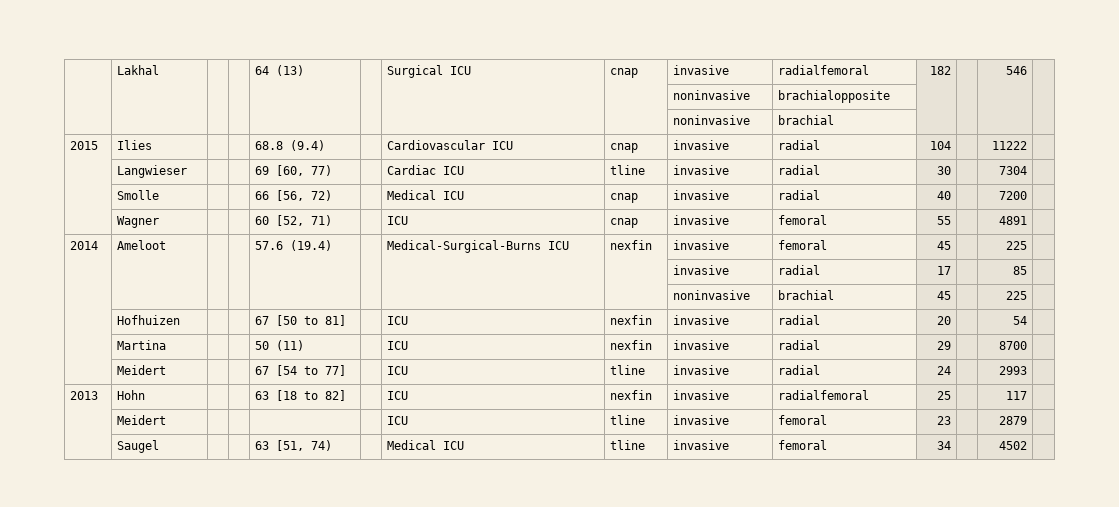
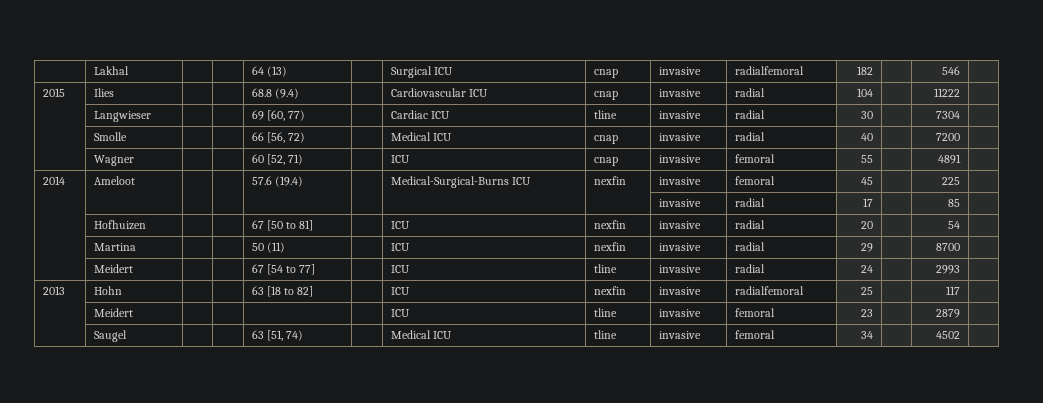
[672,90,750,100] [777,90,890,103] [672,115,750,125] [777,115,834,125] // | | | | | | | | noninvasive | brachialopposite | | | | // | | | | | | | | noninvasive | brachial | | | | -> (961, 70) none
[672,290,750,300] [777,290,834,300] [937,291,952,300] [1006,291,1028,300] // | | | | | | | | noninvasive | brachial | 45 | | 225 | -> (961, 203) none

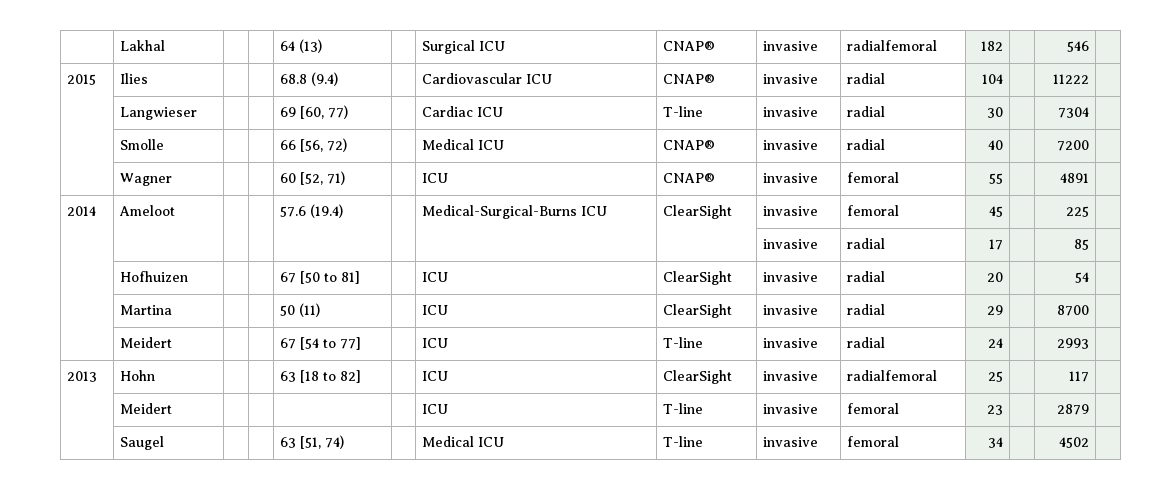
[593,69,618,78] cnap -> [662,41,715,51] CNAP®
[593,91,618,100] cnap -> [662,74,715,84] CNAP®
[593,110,617,119] tline -> [662,106,703,117] T-line
[593,135,618,144] cnap -> [662,140,715,150] CNAP®
[593,157,618,166] cnap -> [662,173,715,183] CNAP®
[593,176,626,185] nexfin -> [662,205,732,219] ClearSight
[593,220,626,229] nexfin -> [662,271,732,285] ClearSight
[593,242,626,251] nexfin -> [662,304,732,318] ClearSight
[593,264,617,273] tline -> [662,337,703,348] T-line
[593,286,626,295] nexfin -> [662,370,732,384] ClearSight
[593,308,617,317] tline -> [662,403,703,414] T-line
[593,330,617,339] tline -> [662,436,703,447] T-line

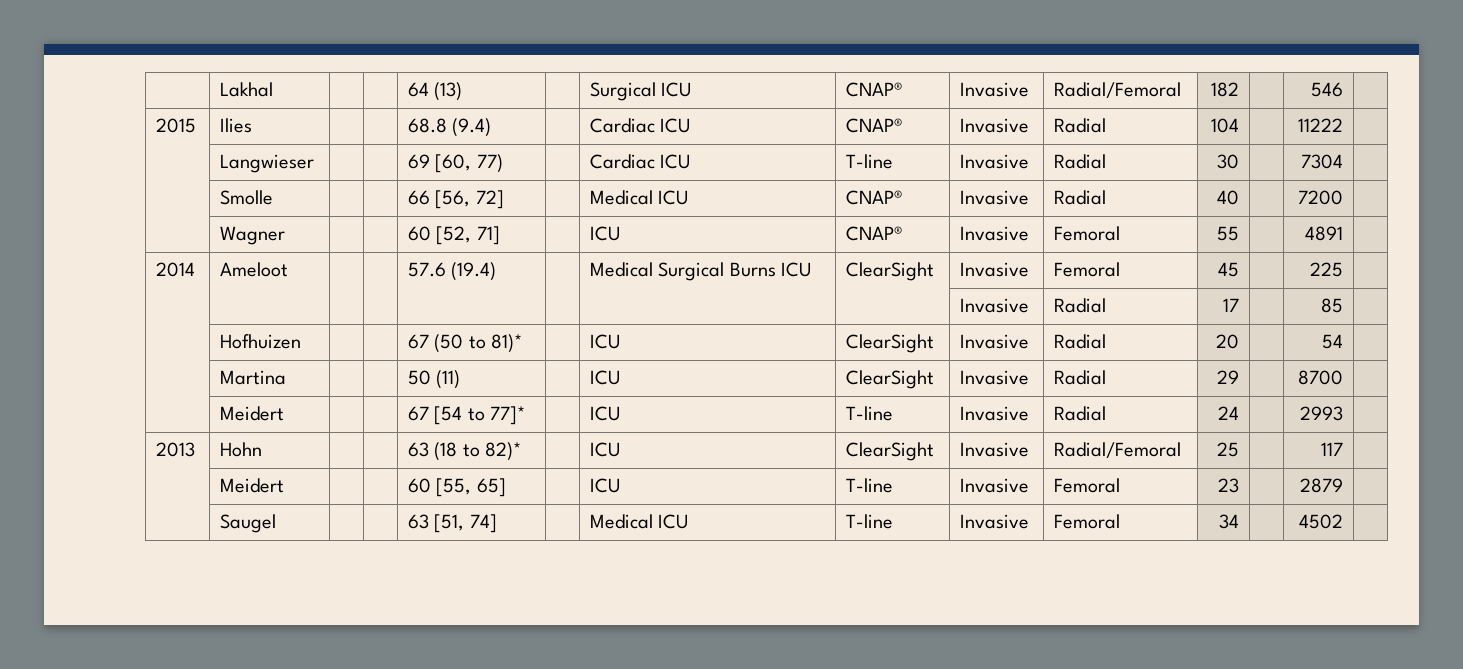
[762,41,818,51] [846,40,937,51] invasive | radialfemoral -> [959,82,1029,97] [1053,82,1181,98] Invasive | Radial/Femoral
[421,73,552,84] [662,74,715,84] [762,74,818,84] [846,73,885,84] Cardiovascular ICU | CNAP® | invasive | radial -> [589,118,691,133] [845,118,903,133] [959,118,1029,133] [1053,118,1106,133] Cardiac ICU | CNAP® | Invasive | Radial
[762,107,818,117] [846,106,885,117] invasive | radial -> [959,154,1029,169] [1053,154,1106,169] Invasive | Radial
[326,138,347,152] 72) -> [475,190,504,209] 72]
[762,140,818,150] [846,139,885,150] invasive | radial -> [959,190,1029,205] [1053,190,1106,205] Invasive | Radial
[326,171,345,185] [421,173,448,183] [662,173,715,183] [762,173,818,183] [846,172,899,183] 71) | | ICU | CNAP® | invasive | femoral -> [476,226,500,245] [589,226,620,241] [845,226,903,241] [959,226,1029,241] [1053,226,1120,241] 71] | | ICU | CNAP® | Invasive | Femoral
[421,205,607,219] [662,205,732,219] [762,206,818,216] [846,205,899,216] Medical-Surgical-Burns ICU | ClearSight | invasive | femoral -> [589,262,812,281] [845,262,934,281] [959,262,1029,277] [1053,262,1120,277] Medical Surgical Burns ICU | ClearSight | Invasive | Femoral
[762,239,818,249] [846,238,885,249] invasive | radial -> [959,298,1029,313] [1053,298,1106,313] Invasive | Radial
[299,271,360,284] [421,272,448,282] [662,271,732,285] [762,272,818,282] [846,271,885,282] [50 to 81] | | ICU | ClearSight | invasive | radial -> [434,334,523,353] [589,334,620,349] [845,334,934,353] [959,334,1029,349] [1053,334,1106,349] (50 to 81)* | | ICU | ClearSight | Invasive | Radial
[762,305,818,315] [846,304,885,315] invasive | radial -> [959,370,1029,385] [1053,370,1106,385] Invasive | Radial
[339,337,361,350] [421,338,448,348] [662,337,703,348] [762,338,818,348] [846,337,885,348] 77] | | ICU | T-line | invasive | radial -> [490,406,526,425] [589,406,620,421] [845,406,893,421] [959,406,1029,421] [1053,406,1106,421] 77]* | | ICU | T-line | Invasive | Radial
[299,370,361,383] [421,371,448,381] [662,370,732,384] [762,371,818,381] [846,370,937,381] [18 to 82] | | ICU | ClearSight | invasive | radialfemoral -> [434,442,522,461] [589,442,620,457] [845,442,934,461] [959,442,1029,457] [1053,442,1181,458] (18 to 82)* | | ICU | ClearSight | Invasive | Radial/Femoral
[421,404,448,414] [662,403,703,414] [762,404,818,414] [846,403,899,414] | | ICU | T-line | invasive | femoral -> [407,478,506,497] [589,478,620,493] [845,478,893,493] [959,478,1029,493] [1053,478,1120,493] 60 [55, 65] | | ICU | T-line | Invasive | Femoral
[324,435,344,449] 74) -> [469,514,497,533] 74]
[762,437,818,447] [846,436,899,447] invasive | femoral -> [959,514,1029,529] [1053,514,1120,529] Invasive | Femoral

